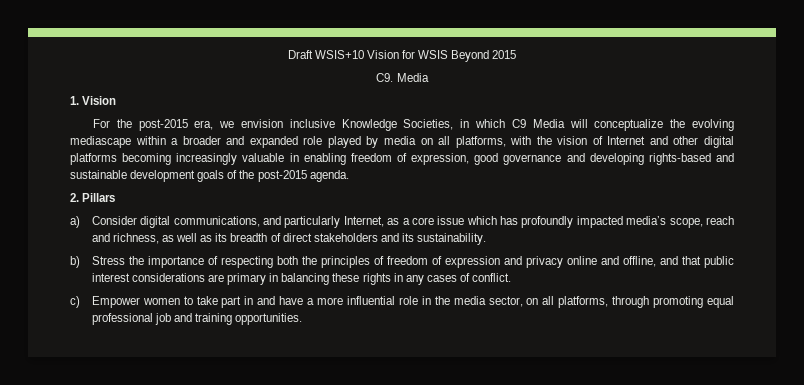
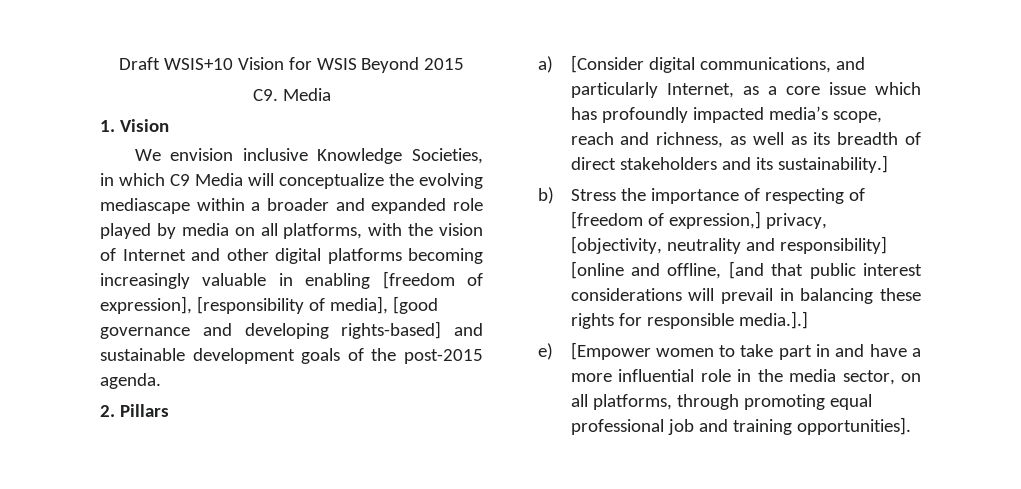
[92,119,235,131] For the post-2015 era, we -> [134,149,161,161] We
[350,153,499,165] freedom of expression, good -> [382,271,483,289] [100,296,438,314] [freedom of expression], [responsibility of media], [good
[648,153,711,165] rights-based -> [341,321,442,339] rights-based]
[91,216,137,225] Consider -> [570,55,644,73] [Consider
[417,233,487,245] sustainability. -> [777,155,888,173] sustainability.]
[276,256,597,268] both the principles of freedom of expression and privacy online -> [848,188,865,201] [570,211,827,229] [570,236,887,254] [570,261,624,279] of [freedom of expression,] privacy, [objectivity, neutrality and responsibility] [online
[659,256,678,265] and -> [728,261,764,279] [and
[208,273,267,285] are primary -> [688,288,773,304] will prevail
[393,273,512,285] [70,296,140,308] in any cases of conflict. // c) Empower -> [618,311,808,329] [538,342,651,360] for responsible media.].] // e) [Empower
[235,313,303,325] opportunities. -> [796,417,911,435] opportunities].

